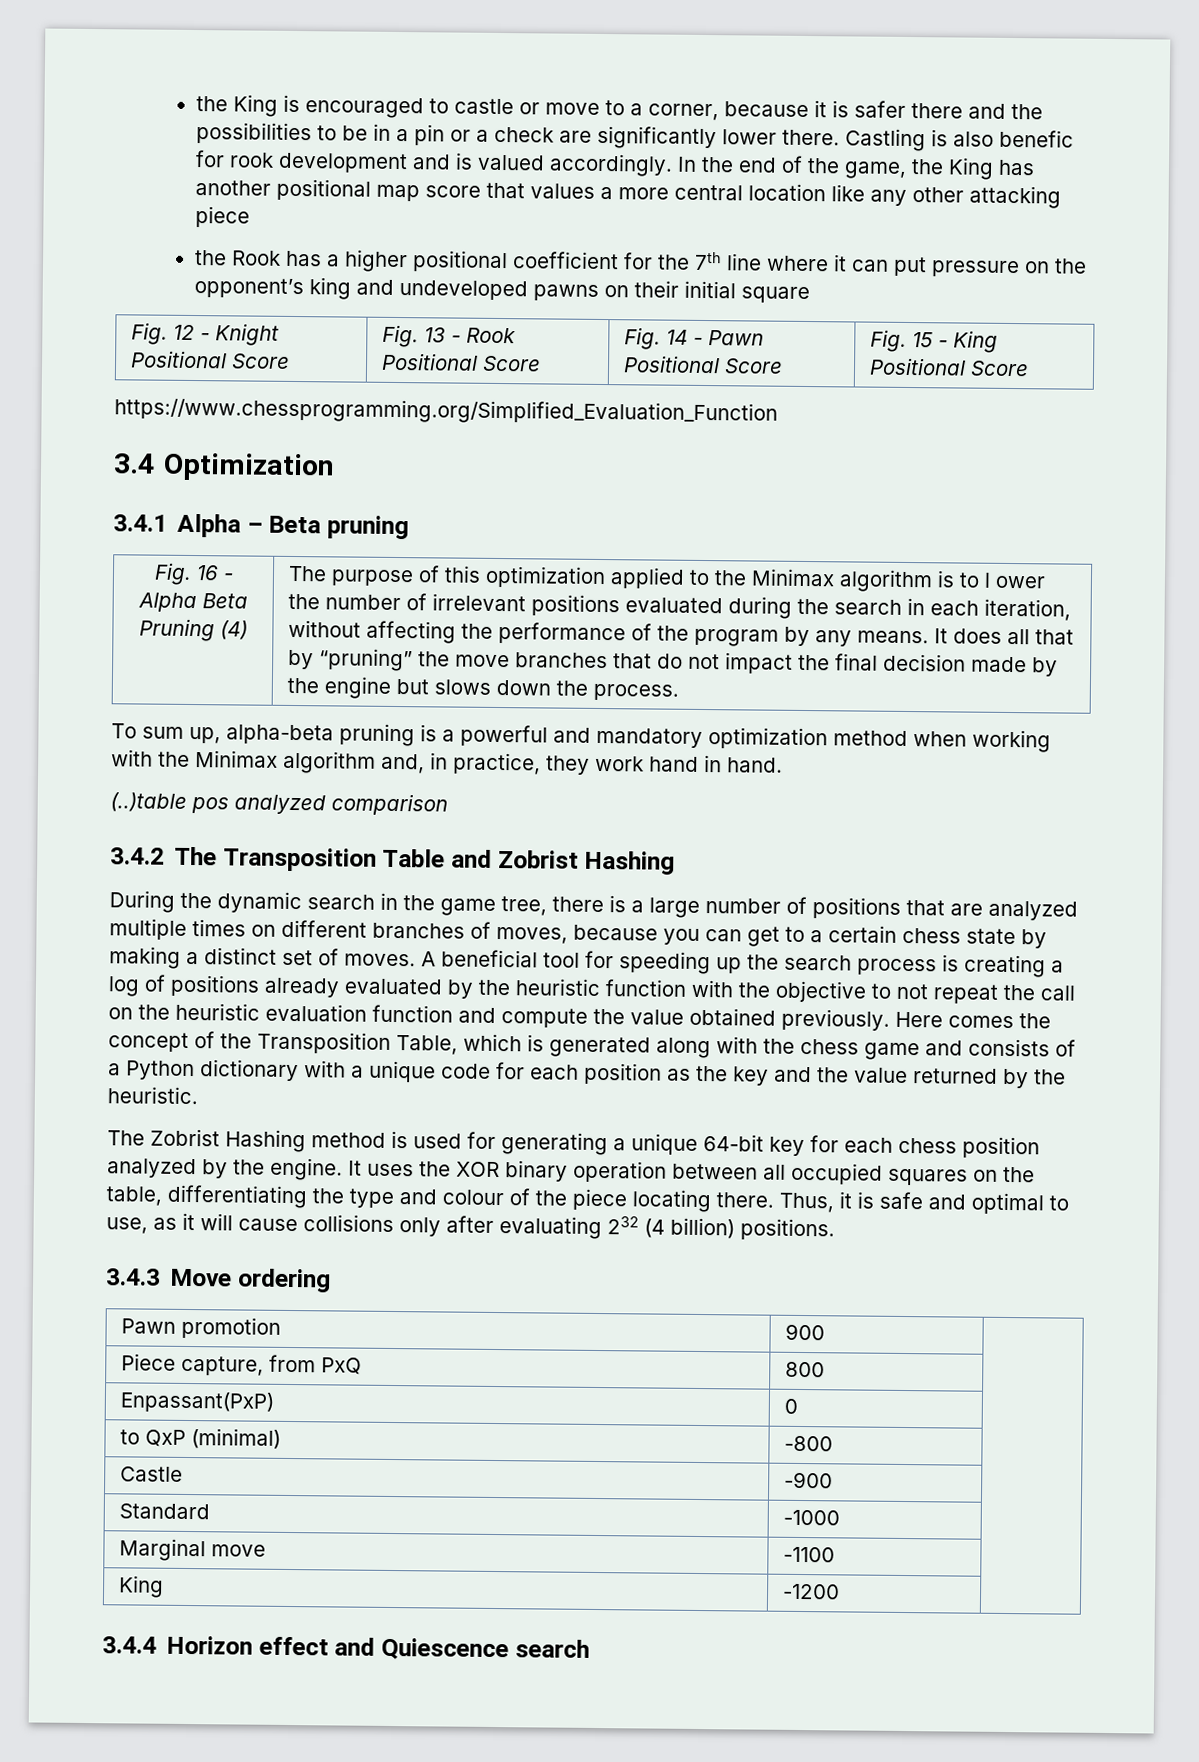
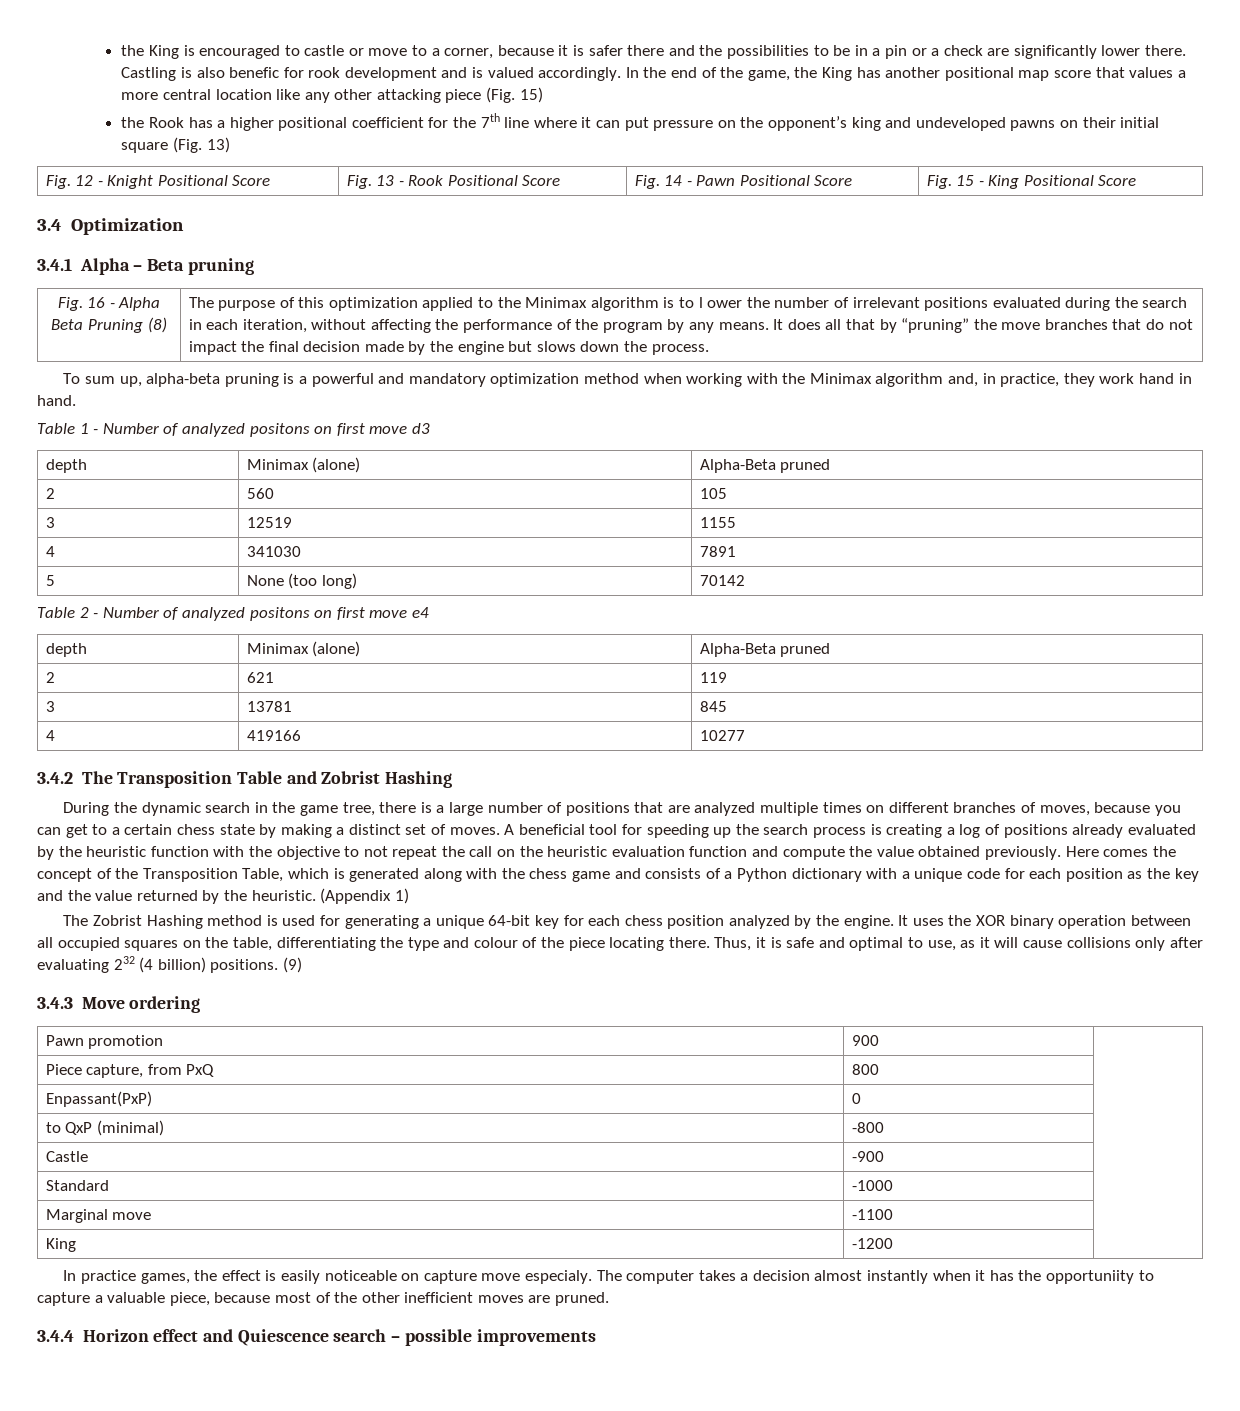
(250, 217) none -> [486,87,543,103] (Fig. 15)
(810, 295) none -> [172,137,230,153] (Fig. 13)
[114,397,778,426] // https://www.chessprogramming.org/Simplified_Evaluation_Function -> (1137, 180) none
[219,620,248,640] (4) -> [147,317,167,333] (8)
[110,792,448,816] (..)table pos analyzed comparison -> [37,423,430,437] [45,459,87,473] [246,457,361,473] [699,459,831,473] [45,488,55,499] [246,488,274,499] [699,488,727,499] [45,517,55,528] [246,517,292,528] [699,517,736,528] [45,546,55,557] [246,546,301,557] [699,546,736,557] [45,575,55,586] [246,573,357,589] [699,575,745,586] [37,607,429,621] [45,643,87,657] [246,641,361,657] [699,643,831,657] [45,672,55,683] [246,672,274,683] [699,672,727,683] [45,701,55,712] [246,701,292,712] [699,701,727,712] [45,730,55,741] [246,730,301,741] [699,730,745,741] Table 1 - Number of analyzed positons on first move d3 // depth | Minimax (alone) | Alpha-Beta pruned // 2 | 560 | 105 // 3 | 12519 | 1155 // 4 | 341030 | 7891 // 5 | None (too long) | 70142 // Table 2 - Number of analyzed positons on first move e4 // depth | Minimax (alone) | Alpha-Beta pruned // 2 | 621 | 119 // 3 | 13781 | 845 // 4 | 419166 | 10277
(198, 1095) none -> [320,888,409,904] (Appendix 1)
(835, 1229) none -> [282,957,302,973] (9)
(840, 1591) none -> [63,1270,1154,1284] [37,1292,610,1306] // In practice games, the effect is easily noticeable on capture move especialy. The computer takes a decision almost instantly when it has the opportuniity to capture a valuable piece, because most of the other inefficient moves are pruned.
(590, 1648) none -> [391,1329,596,1346] – possible improvements

